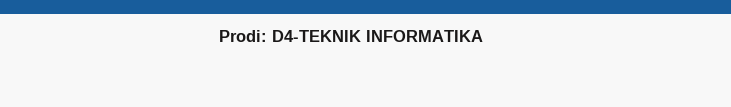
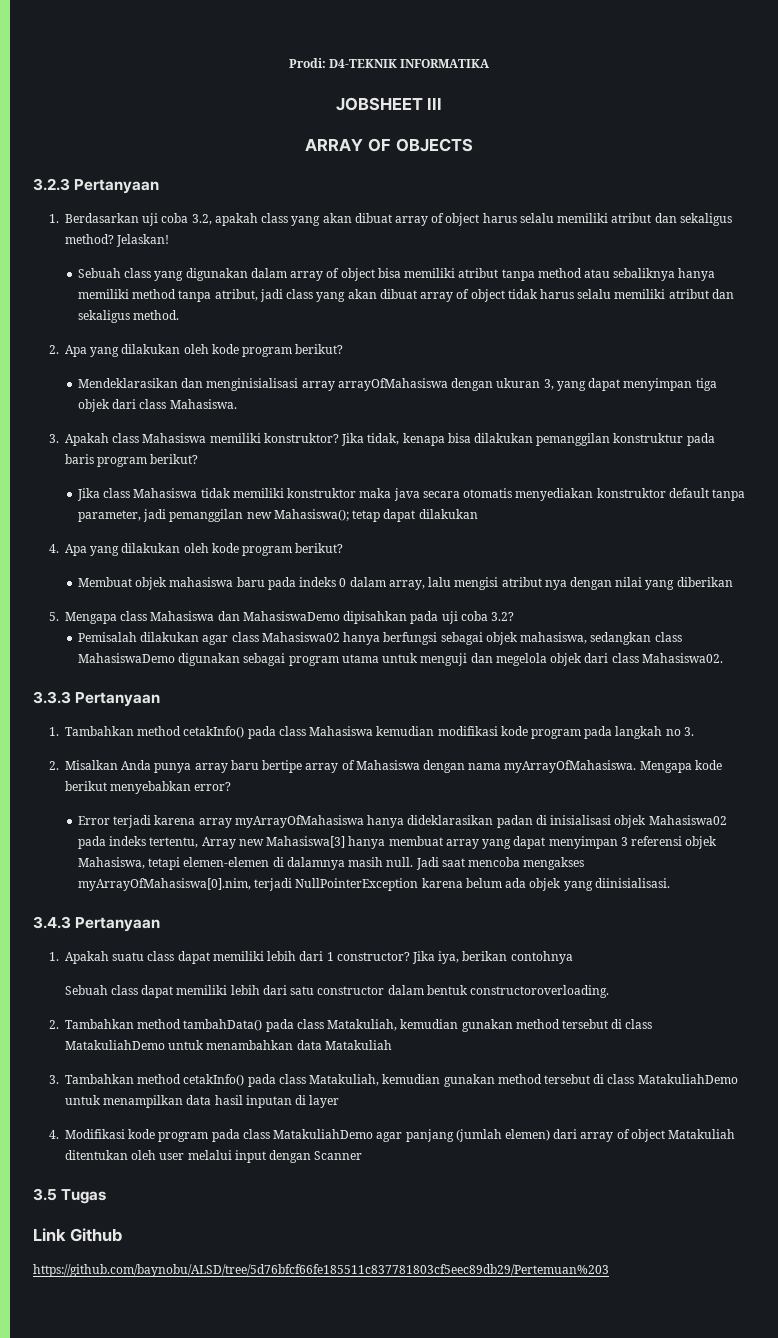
(483, 36) none -> [335,97,443,111] [305,138,473,152] [33,178,160,194] [48,213,732,226] [64,234,170,247] [77,268,716,281] [77,289,734,302] [77,310,180,323] [48,344,344,357] [77,378,717,391] [77,399,237,412] [48,433,715,446] [64,454,199,467] [76,488,745,501] [77,509,478,522] [48,543,344,556] [77,577,733,590] [48,611,514,624] [77,632,682,645] [77,653,723,666] [33,691,161,707] [48,726,694,739] [48,760,722,773] [64,781,232,794] [77,815,727,828] [77,836,718,849] [77,857,585,870] [77,878,670,891] [33,916,161,932] [48,951,573,964] [64,985,610,998] [48,1019,653,1032] [64,1040,392,1050] [48,1074,738,1087] [64,1095,340,1108] [48,1129,736,1142] [64,1150,363,1163] [33,1188,107,1204] [33,1228,122,1242] [33,1264,609,1277] // JOBSHEET III // ARRAY OF OBJECTS // 3.2.3 Pertanyaan // 1. Berdasarkan uji coba 3.2, apakah class yang akan dibuat array of object harus selalu memiliki atribut dan sekaligus method? Jelaskan! // Sebuah class yang digunakan dalam array of object bisa memiliki atribut tanpa method atau sebaliknya hanya memiliki method tanpa atribut, jadi class yang akan dibuat array of object tidak harus selalu memiliki atribut dan sekaligus method. // 2. Apa yang dilakukan oleh kode program berikut? // Mendeklarasikan dan menginisialisasi array arrayOfMahasiswa dengan ukuran 3, yang dapat menyimpan tiga objek dari class Mahasiswa. // 3. Apakah class Mahasiswa memiliki konstruktor? Jika tidak, kenapa bisa dilakukan pemanggilan konstruktur pada baris program berikut? // Jika class Mahasiswa tidak memiliki konstruktor maka java secara otomatis menyediakan konstruktor default tanpa parameter, jadi pemanggilan new Mahasiswa(); tetap dapat dilakukan // 4. Apa yang dilakukan oleh kode program berikut? // Membuat objek mahasiswa baru pada indeks 0 dalam array, lalu mengisi atribut nya dengan nilai yang diberikan // 5. Mengapa class Mahasiswa dan MahasiswaDemo dipisahkan pada uji coba 3.2? // Pemisalah dilakukan agar class Mahasiswa02 hanya berfungsi sebagai objek mahasiswa, sedangkan class MahasiswaDemo digunakan sebagai program utama untuk menguji dan megelola objek dari class Mahasiswa02. // 3.3.3 Pertanyaan // 1. Tambahkan method cetakInfo() pada class Mahasiswa kemudian modifikasi kode program pada langkah no 3. // 2. Misalkan Anda punya array baru bertipe array of Mahasiswa dengan nama myArrayOfMahasiswa. Mengapa kode berikut menyebabkan error? // Error terjadi karena array myArrayOfMahasiswa hanya dideklarasikan padan di inisialisasi objek Mahasiswa02 pada indeks tertentu, Array new Mahasiswa[3] hanya membuat array yang dapat menyimpan 3 referensi objek Mahasiswa, tetapi elemen-elemen di dalamnya masih null. Jadi saat mencoba mengakses myArrayOfMahasiswa[0].nim, terjadi NullPointerException karena belum ada objek yang diinisialisasi. // 3.4.3 Pertanyaan // 1. Apakah suatu class dapat memiliki lebih dari 1 constructor? Jika iya, berikan contohnya // Sebuah class dapat memiliki lebih dari satu constructor dalam bentuk constructoroverloading. // 2. Tambahkan method tambahData() pada class Matakuliah, kemudian gunakan method tersebut di class MatakuliahDemo untuk menambahkan data Matakuliah // 3. Tambahkan method cetakInfo() pada class Matakuliah, kemudian gunakan method tersebut di class MatakuliahDemo untuk menampilkan data hasil inputan di layer // 4. Modifikasi kode program pada class MatakuliahDemo agar panjang (jumlah elemen) dari array of object Matakuliah ditentukan oleh user melalui input dengan Scanner // 3.5 Tugas // Link Github // https://github.com/baynobu/ALSD/tree/5d76bfcf66fe185511c837781803cf5eec89db29/Pertemuan%203

